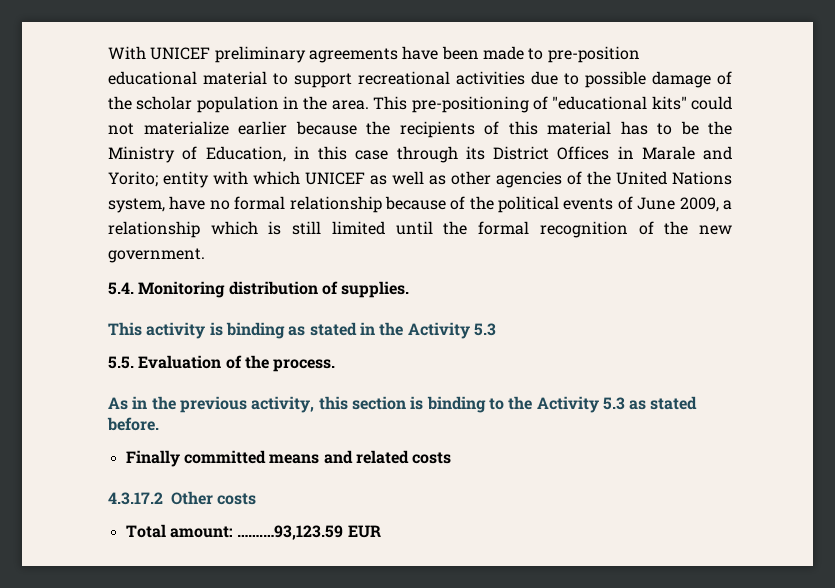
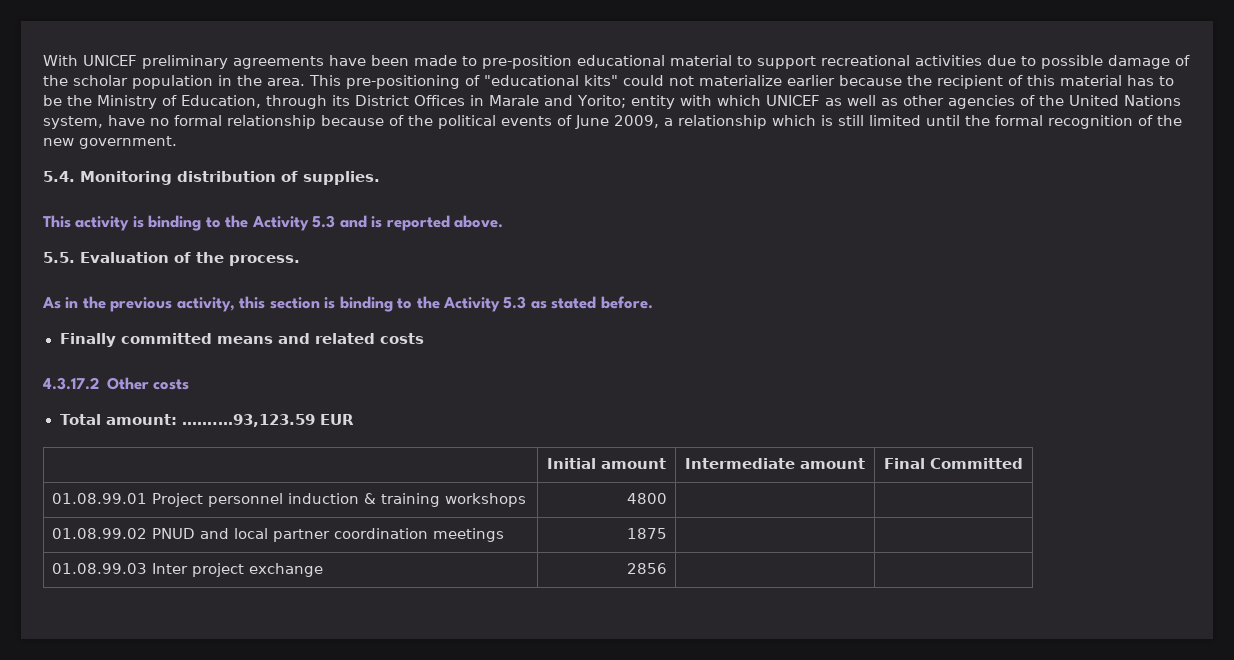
[399,121,475,138] recipients -> [937,75,1003,89] recipient
[293,146,389,160] in this case -> (261, 101) none
[288,322,496,339] as stated in the Activity 5.3 -> [205,215,504,231] to the Activity 5.3 and is reported above.
(381, 531) none -> [547,458,666,469] [685,458,865,469] [884,458,1023,469] [51,493,526,507] [627,493,668,504] [51,528,504,542] [627,528,668,539] [51,563,323,577] [627,563,668,574] // | Initial amount | Intermediate amount | Final Committed // 01.08.99.01 Project personnel induction & training workshops | 4800 | | // 01.08.99.02 PNUD and local partner coordination meetings | 1875 | | // 01.08.99.03 Inter project exchange | 2856 | |

